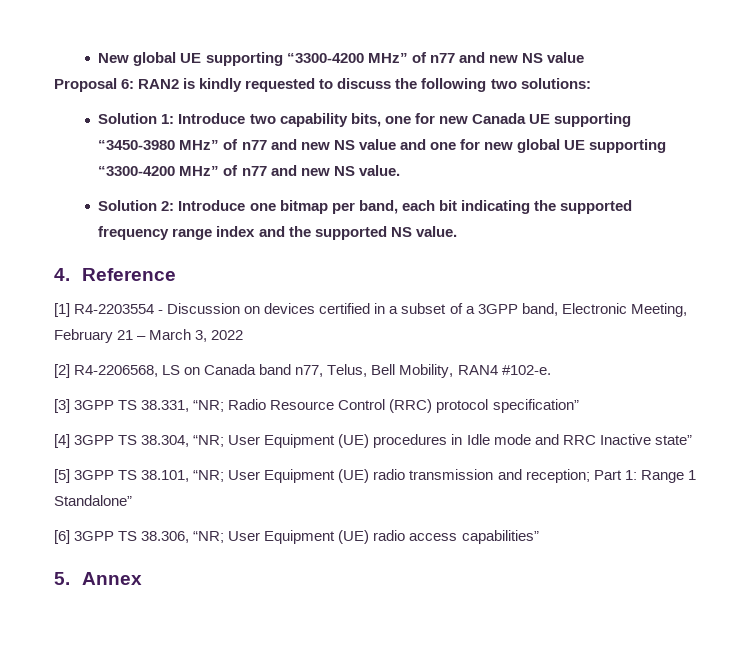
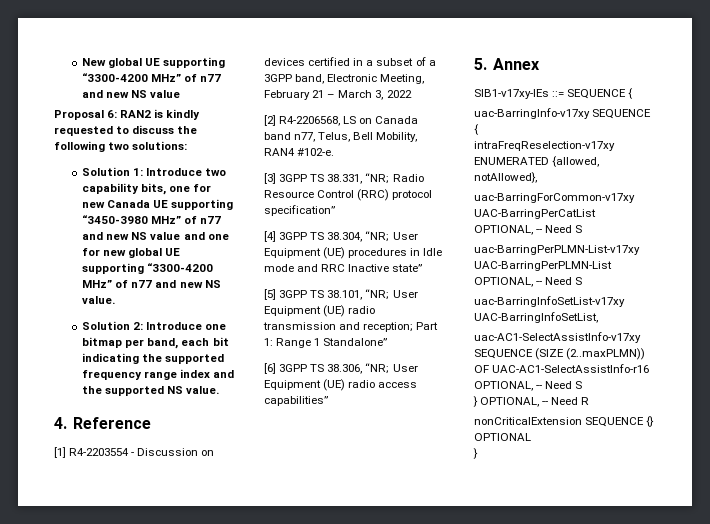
(142, 578) none -> [474,88,634,99] [474,108,652,119] [474,124,479,135] [474,141,615,151] [474,156,600,167] [474,172,537,183] [474,193,635,203] [474,209,596,219] [474,225,583,235] [474,245,640,255] [474,261,612,271] [474,277,583,287] [474,296,625,307] [474,312,598,323] [474,332,641,343] [474,348,646,360] [474,364,650,373] [474,381,583,391] [473,396,590,407] [474,416,655,427] [474,433,531,441] [473,448,478,459] // SIB1-v17xy-IEs ::= SEQUENCE { // uac-BarringInfo-v17xy SEQUENCE { // intraFreqReselection-v17xy ENUMERATED {allowed, notAllowed}, // uac-BarringForCommon-v17xy UAC-BarringPerCatList OPTIONAL, -- Need S // uac-BarringPerPLMN-List-v17xy UAC-BarringPerPLMN-List OPTIONAL, -- Need S // uac-BarringInfoSetList-v17xy UAC-BarringInfoSetList, // uac-AC1-SelectAssistInfo-v17xy SEQUENCE (SIZE (2..maxPLMN)) OF UAC-AC1-SelectAssistInfo-r16 OPTIONAL, -- Need S // } OPTIONAL, -- Need R // nonCriticalExtension SEQUENCE {} OPTIONAL // }

